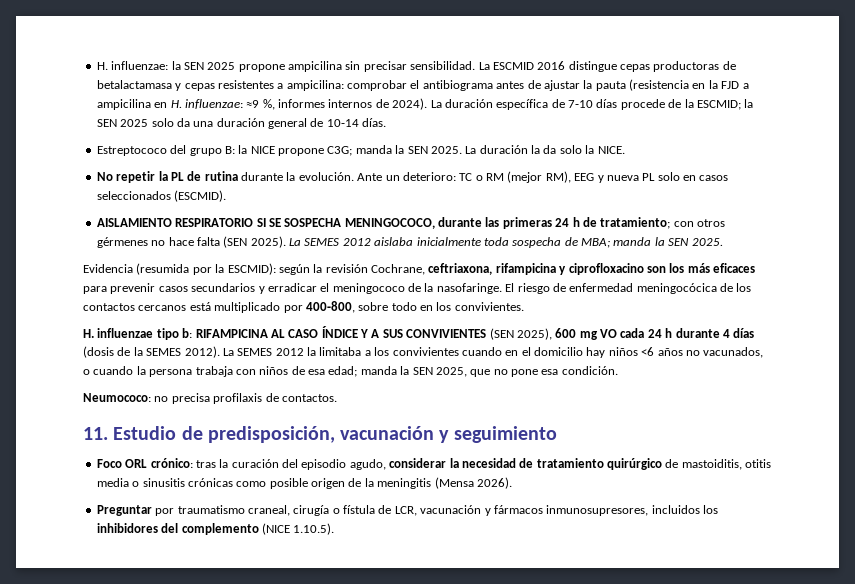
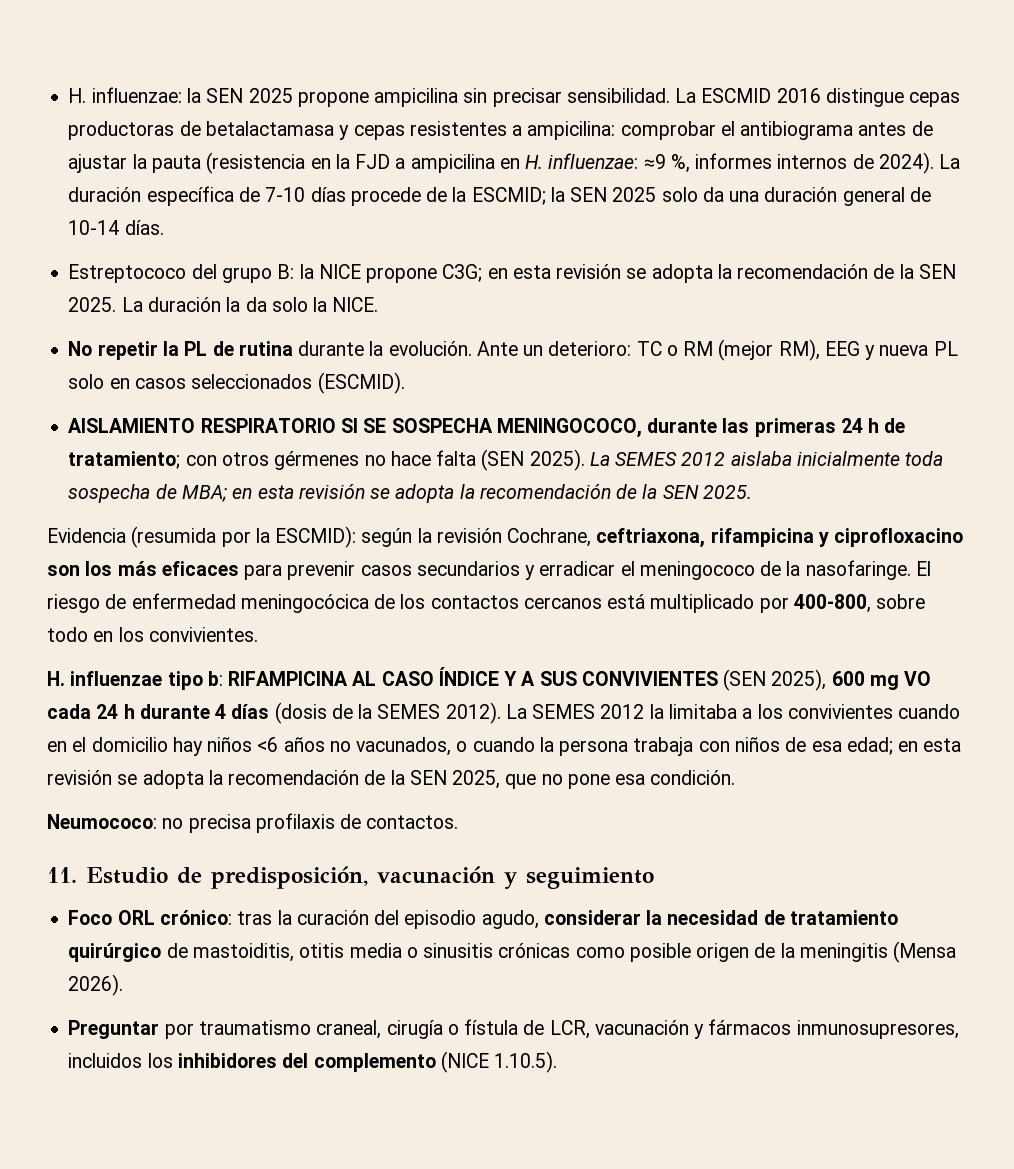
[355,145,392,154] manda -> [487,264,895,283] en esta revisión se adopta la recomendación de
[613,237,652,246] manda -> [232,484,638,503] en esta revisión se adopta la recomendación de
[360,366,397,375] manda -> [898,738,962,752] [47,770,386,789] en esta revisión se adopta la recomendación de

